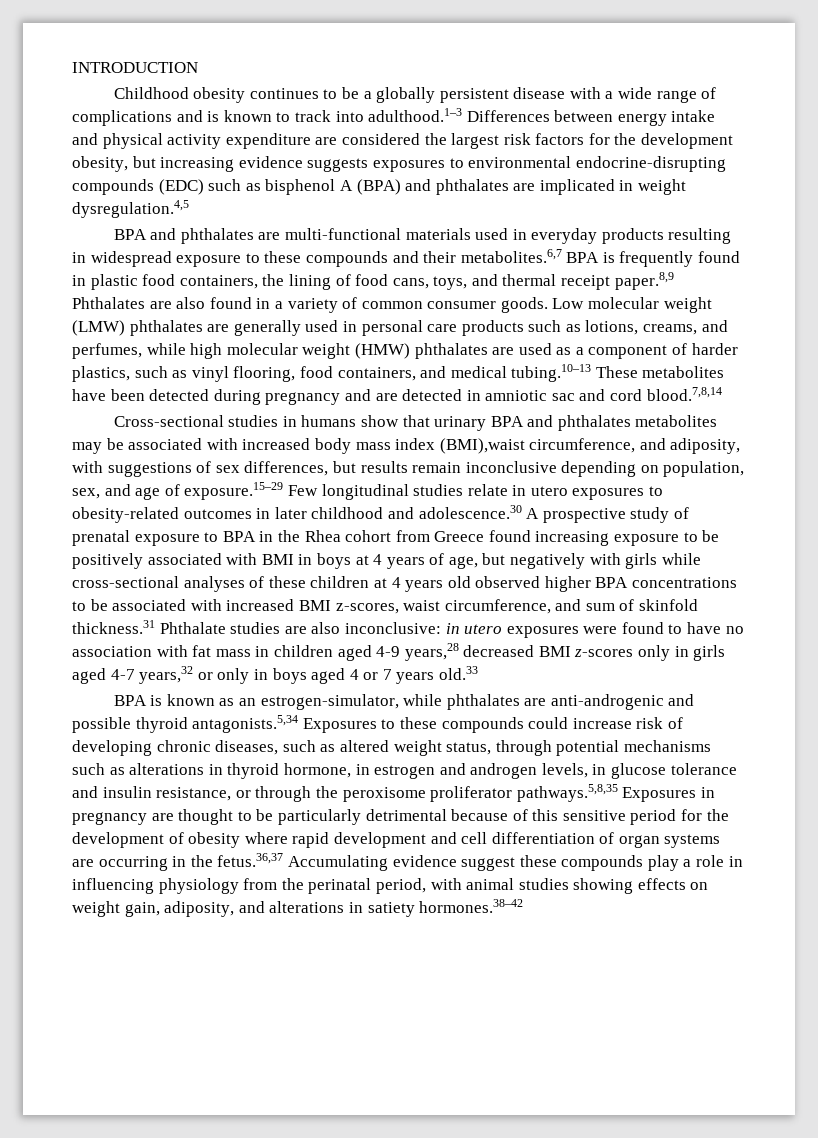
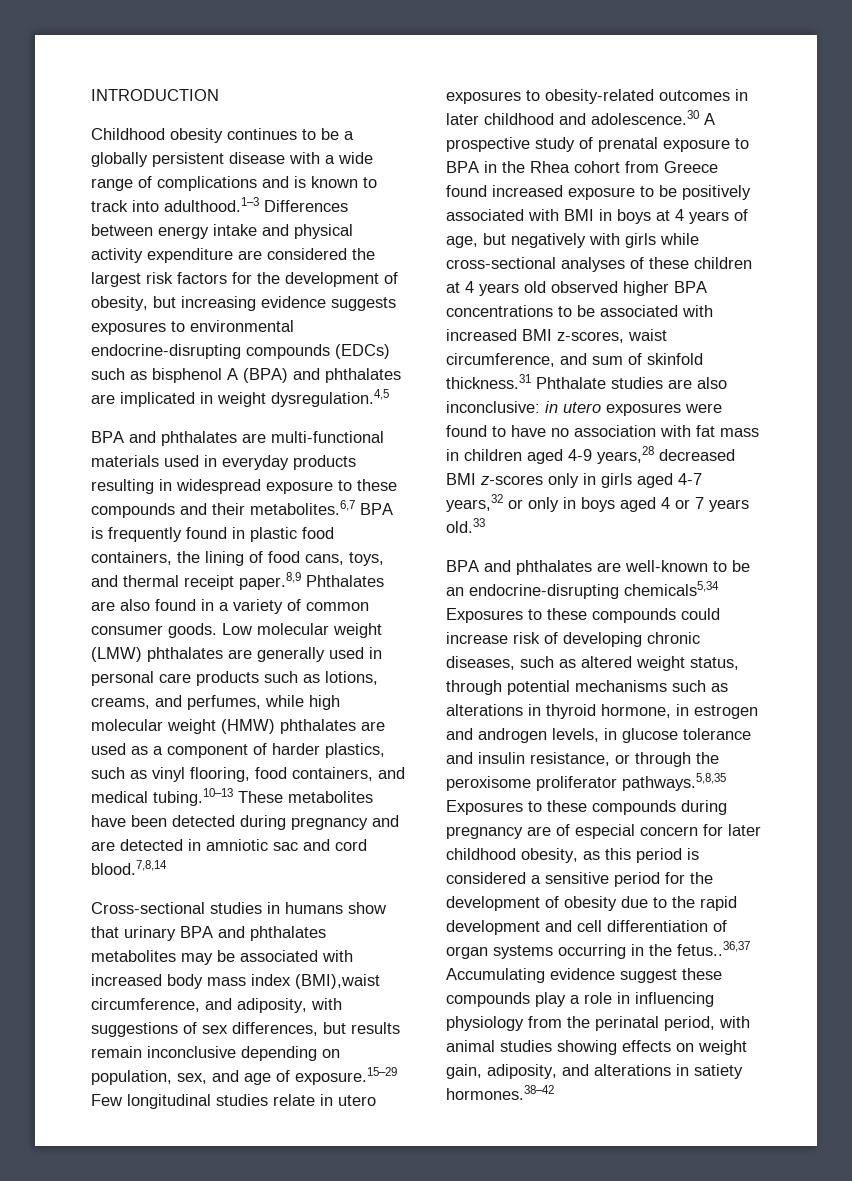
(734, 141) none -> [384,272,398,284] of
[158,179,204,195] (EDC) -> [335,344,390,359] (EDCs)
[535,531,610,546] increasing -> [492,185,563,197] increased
[150,694,695,710] [72,715,299,733] is known as an estrogen-simulator, while phthalates are anti-androgenic and possible thyroid antagonists.5,34 -> [484,560,750,575] [446,581,719,599] and phthalates are well-known to be an endocrine-disrupting chemicals5,34
[700,787,715,798] [72,809,559,825] in pregnancy are thought to be particularly detrimental because of this -> [528,800,727,815] [446,824,761,839] [446,848,699,863] [446,872,541,884] to these compounds during pregnancy are of especial concern for later childhood obesity, as this period is considered a
[244,832,288,844] where -> [621,896,695,908] due to the
[72,859,94,867] are -> (553, 952) none
[217,853,284,867] fetus.36,37 -> [677,941,750,956] fetus..36,37

